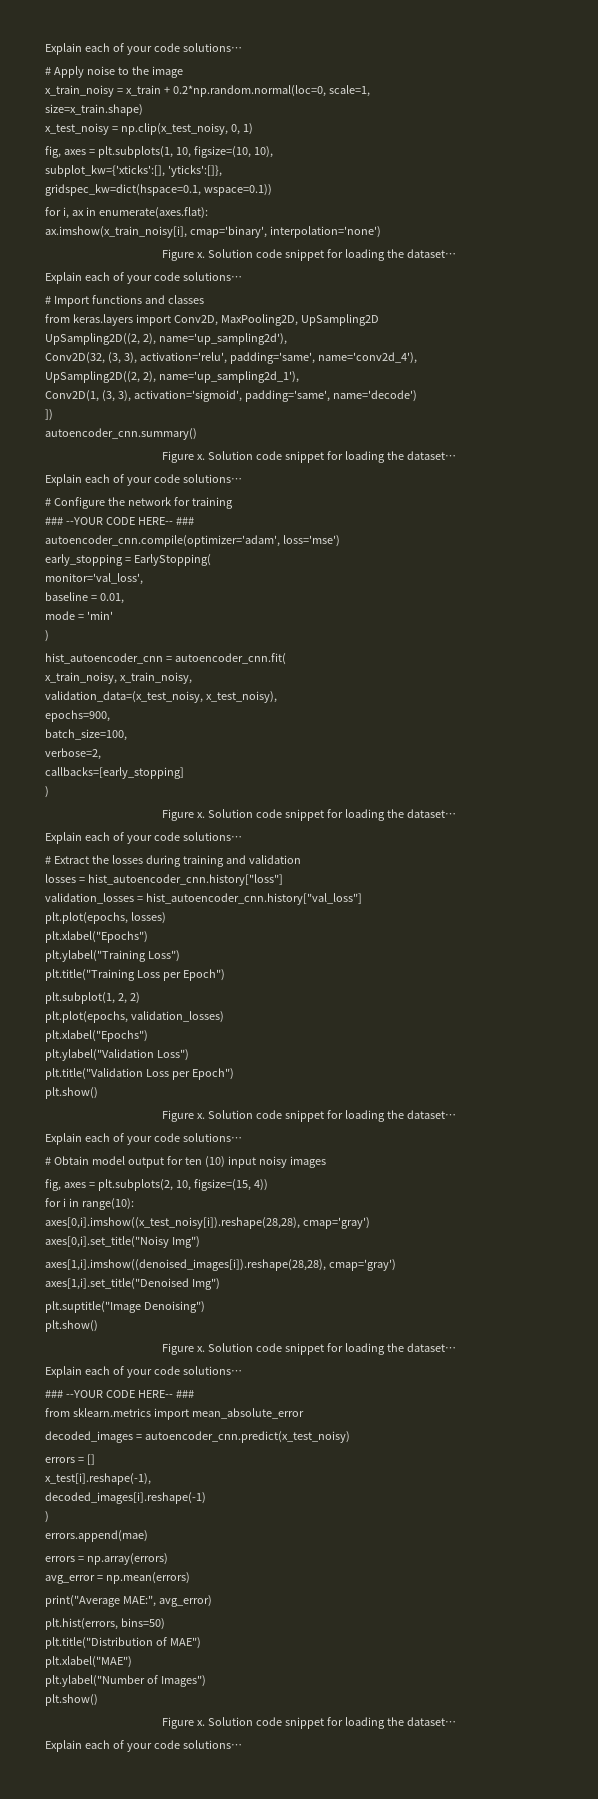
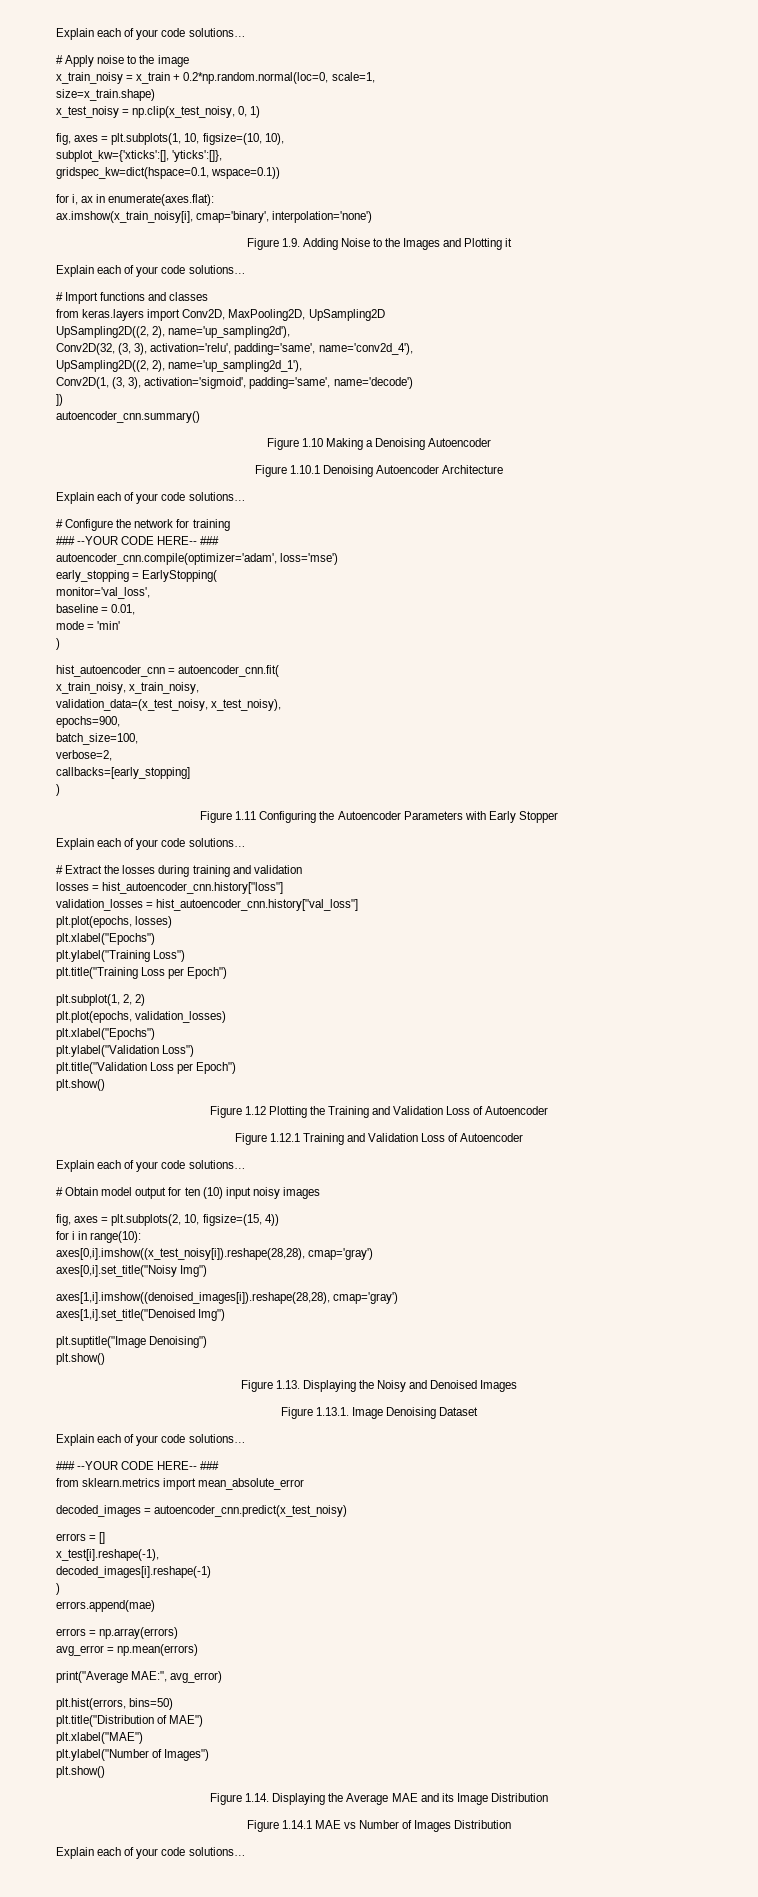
[197,249,456,261] x. Solution code snippet for loading the dataset… -> [281,238,513,250] 1.9. Adding Noise to the Images and Plotting it
[197,451,456,463] x. Solution code snippet for loading the dataset… -> [301,438,492,450] [254,465,504,477] 1.10 Making a Denoising Autoencoder // Figure 1.10.1 Denoising Autoencoder Architecture
[197,809,456,821] x. Solution code snippet for loading the dataset… -> [235,811,558,823] 1.11 Configuring the Autoencoder Parameters with Early Stopper
[197,1110,456,1122] x. Solution code snippet for loading the dataset… -> [244,1106,549,1118] [234,1133,524,1145] 1.12 Plotting the Training and Validation Loss of Autoencoder // Figure 1.12.1 Training and Validation Loss of Autoencoder
[197,1343,456,1355] x. Solution code snippet for loading the dataset… -> [275,1380,518,1392] [280,1407,479,1419] 1.13. Displaying the Noisy and Denoised Images // Figure 1.13.1. Image Denoising Dataset
[197,1717,456,1729] x. Solution code snippet for loading the dataset… -> [245,1793,548,1805] [246,1820,512,1832] 1.14. Displaying the Average MAE and its Image Distribution // Figure 1.14.1 MAE vs Number of Images Distribution

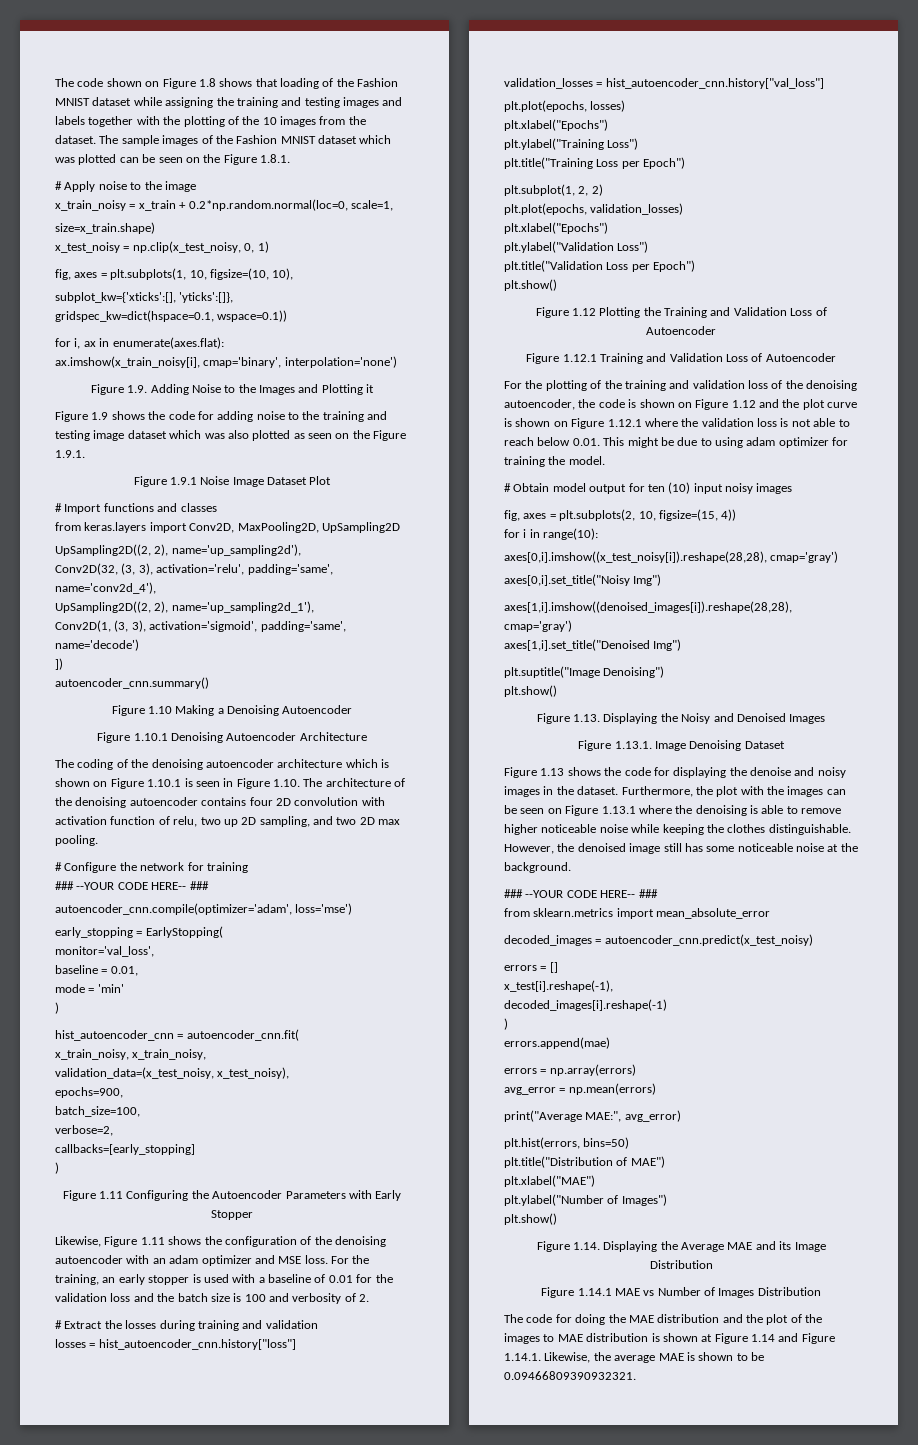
[56,28,246,40] Explain each of your code solutions… -> [55,78,399,89] [55,97,403,108] [55,116,366,127] [55,135,392,146] [55,154,290,165] The code shown on Figure 1.8 shows that loading of the Fashion MNIST dataset while assigning the training and testing images and labels together with the plotting of the 10 images from the dataset. The sample images of the Fashion MNIST dataset which was plotted can be seen on the Figure 1.8.1.
[56,265,246,277] Explain each of your code solutions… -> [55,411,388,422] [55,430,407,441] [55,450,85,458] [133,476,332,487] Figure 1.9 shows the code for adding noise to the training and testing image dataset which was also plotted as seen on the Figure 1.9.1. // Figure 1.9.1 Noise Image Dataset Plot
[56,492,246,504] Explain each of your code solutions… -> [55,759,389,770] [55,778,406,789] [55,797,385,808] [55,816,401,827] [55,835,98,846] The coding of the denoising autoencoder architecture which is shown on Figure 1.10.1 is seen in Figure 1.10. The architecture of the denoising autoencoder contains four 2D convolution with activation function of relu, two up 2D sampling, and two 2D max pooling.
[56,838,246,850] Explain each of your code solutions… -> [55,1236,386,1247] [55,1255,370,1266] [55,1274,393,1285] [55,1293,370,1304] Likewise, Figure 1.11 shows the configuration of the denoising autoencoder with an adam optimizer and MSE loss. For the training, an early stopper is used with a baseline of 0.01 for the validation loss and the batch size is 100 and verbosity of 2.
[56,1160,246,1172] Explain each of your code solutions… -> [504,380,858,391] [504,399,858,410] [504,418,850,429] [504,437,849,448] [504,456,605,467] For the plotting of the training and validation loss of the denoising autoencoder, the code is shown on Figure 1.12 and the plot curve is shown on Figure 1.12.1 where the validation loss is not able to reach below 0.01. This might be due to using adam optimizer for training the model.
[56,1434,246,1446] Explain each of your code solutions… -> [504,767,846,778] [504,786,846,797] [504,805,842,816] [504,824,851,835] [504,843,858,854] [504,862,571,873] Figure 1.13 shows the code for displaying the denoise and noisy images in the dataset. Furthermore, the plot with the images can be seen on Figure 1.13.1 where the denoising is able to remove higher noticeable noise while keeping the clothes distinguishable. However, the denoised image still has some noticeable noise at the background.
[56,1847,246,1859] Explain each of your code solutions… -> [504,1314,823,1325] [504,1333,835,1344] [504,1352,764,1363] [504,1371,636,1380] The code for doing the MAE distribution and the plot of the images to MAE distribution is shown at Figure 1.14 and Figure 1.14.1. Likewise, the average MAE is shown to be 0.09466809390932321.

